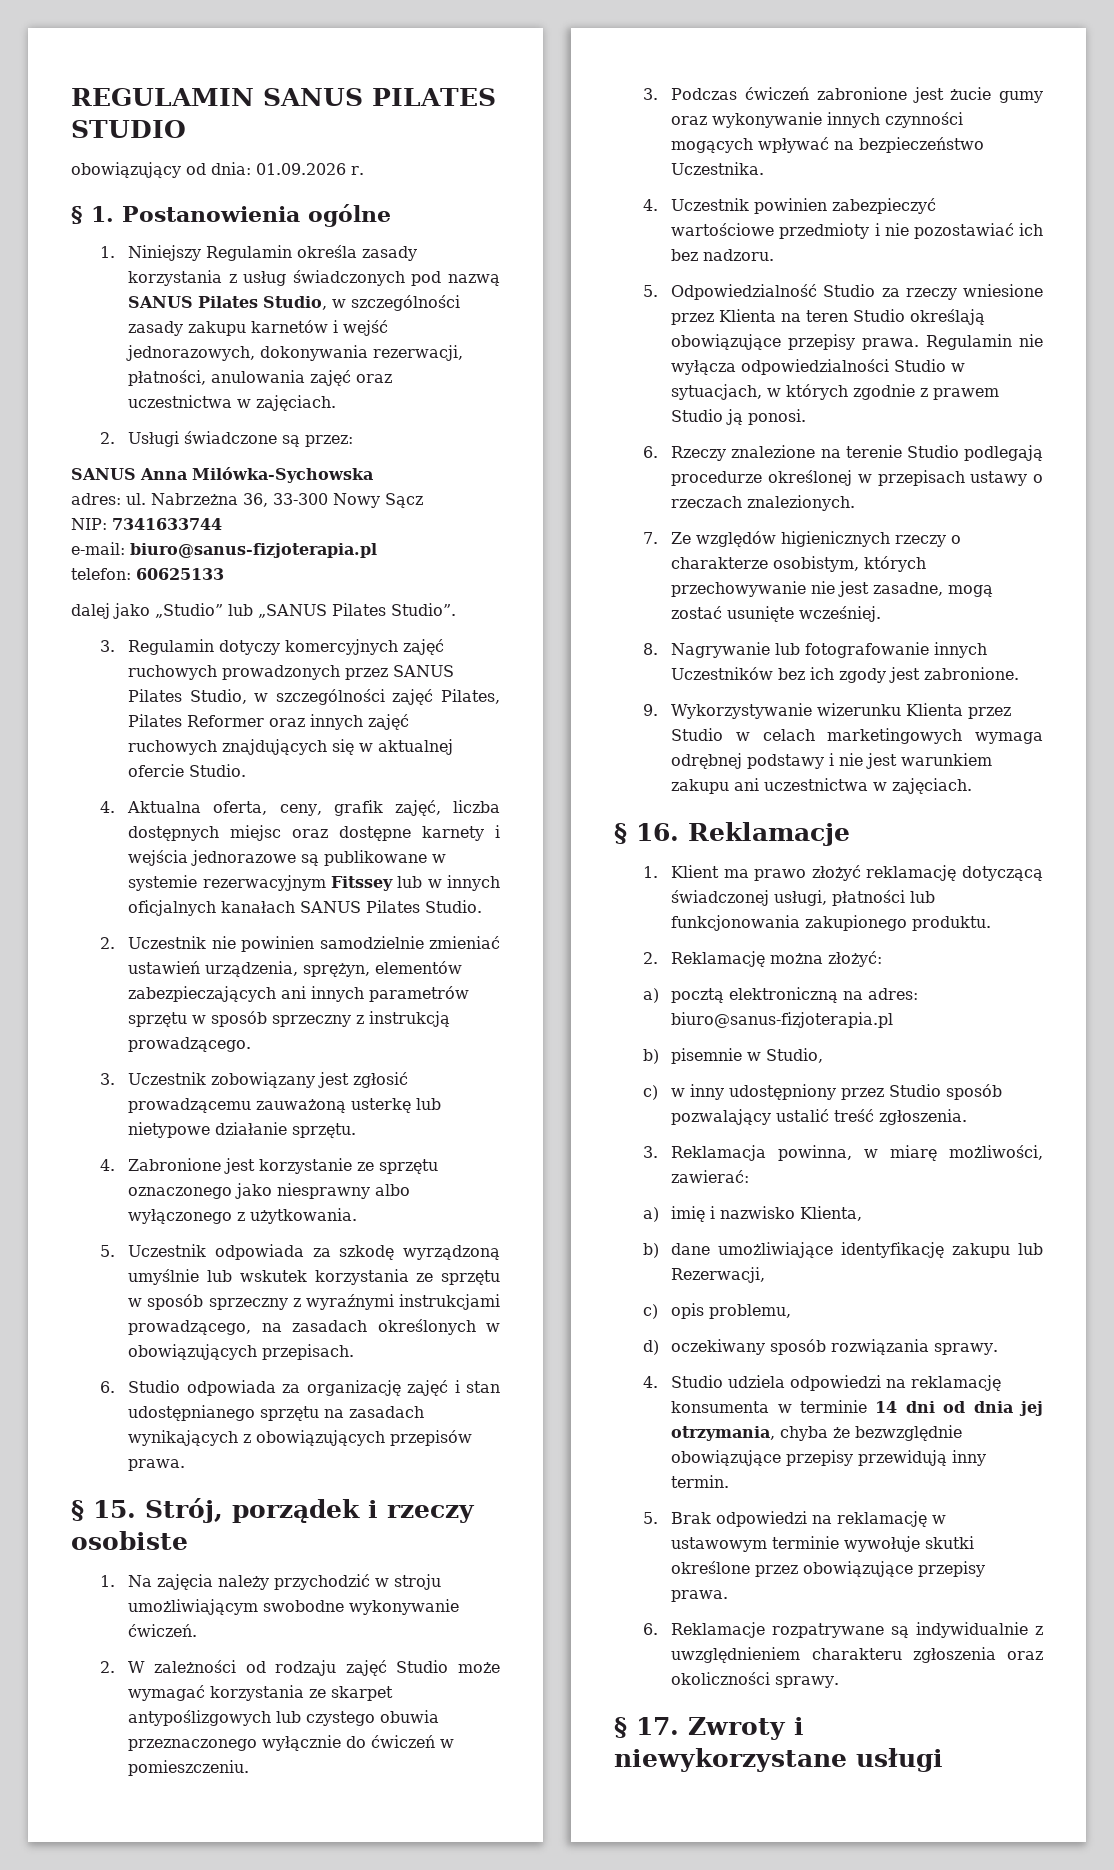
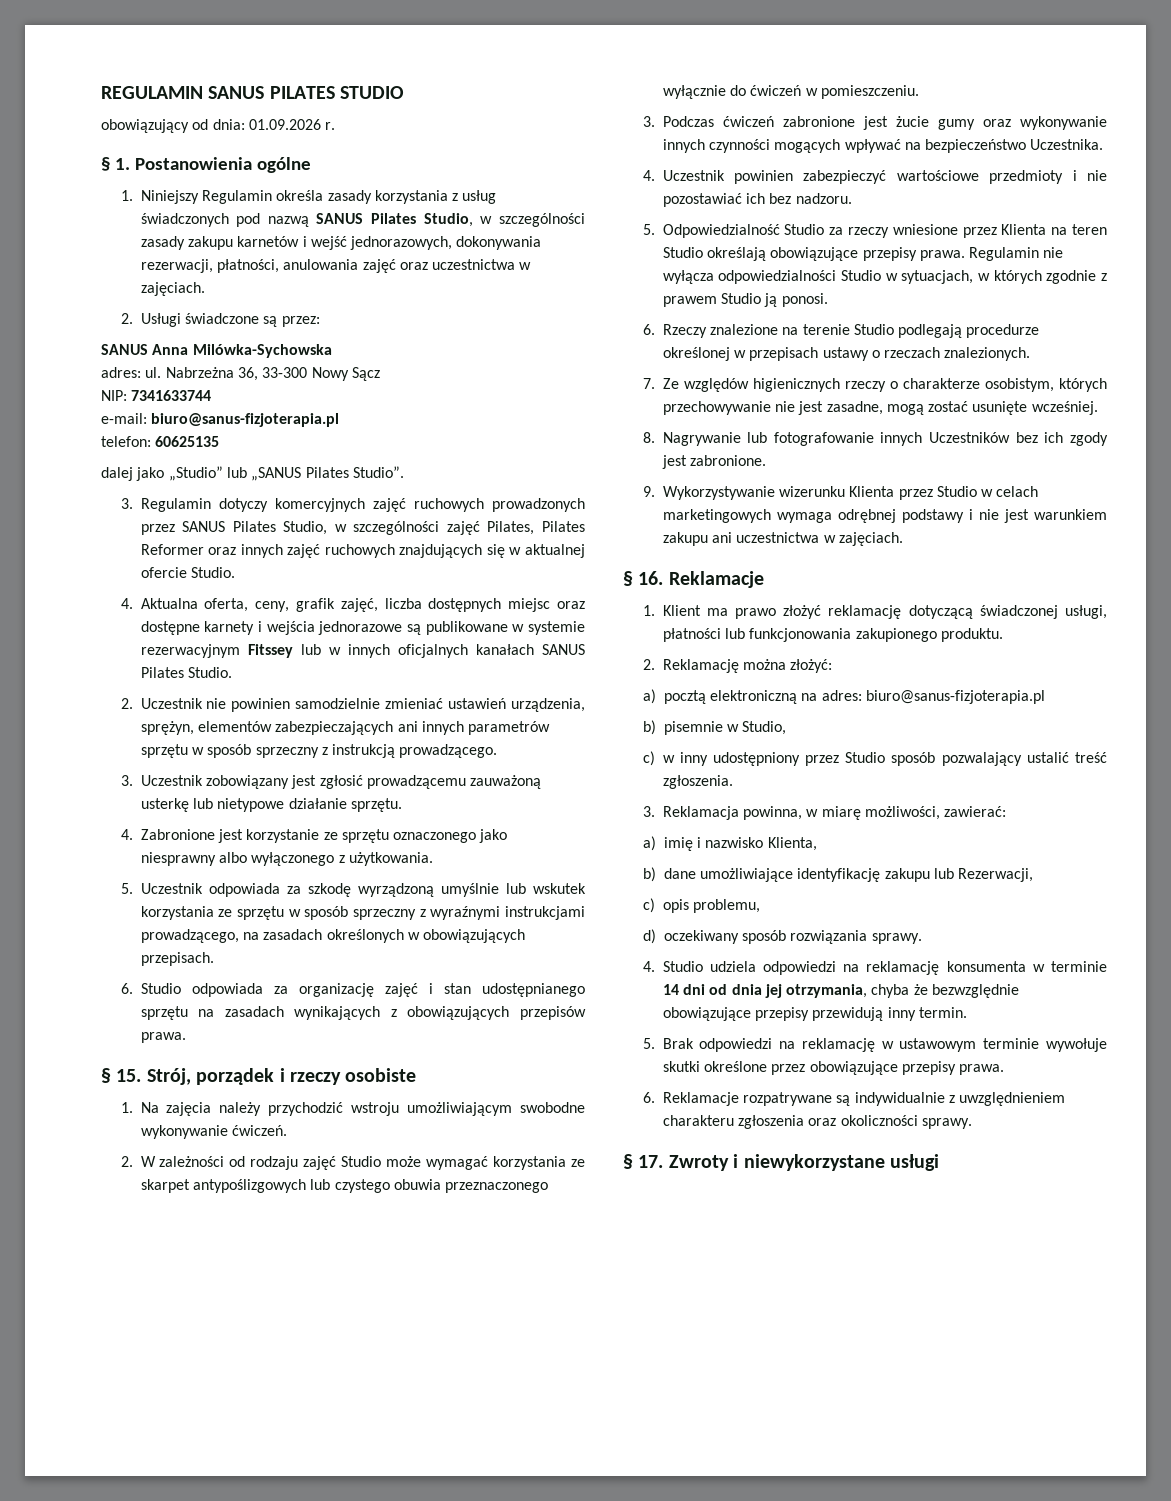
[136,568,224,580] 60625133 -> [155,436,220,447] 60625135
[375,1574,442,1590] w stroju -> [351,1102,400,1116] wstroju

